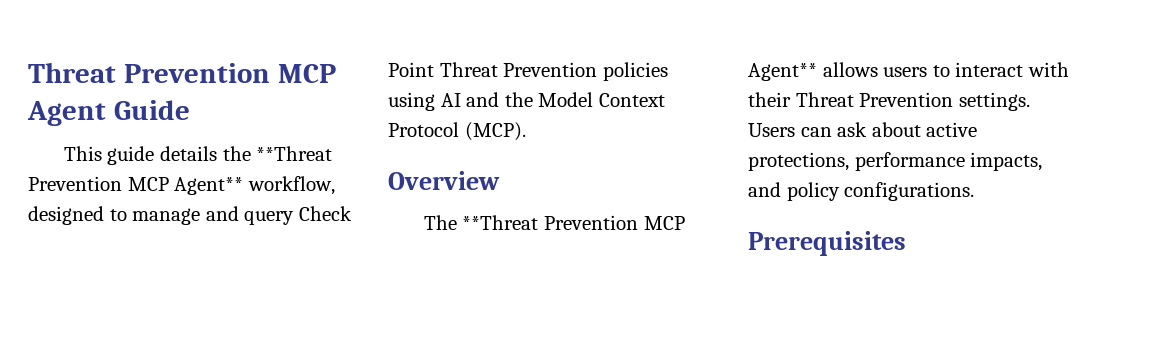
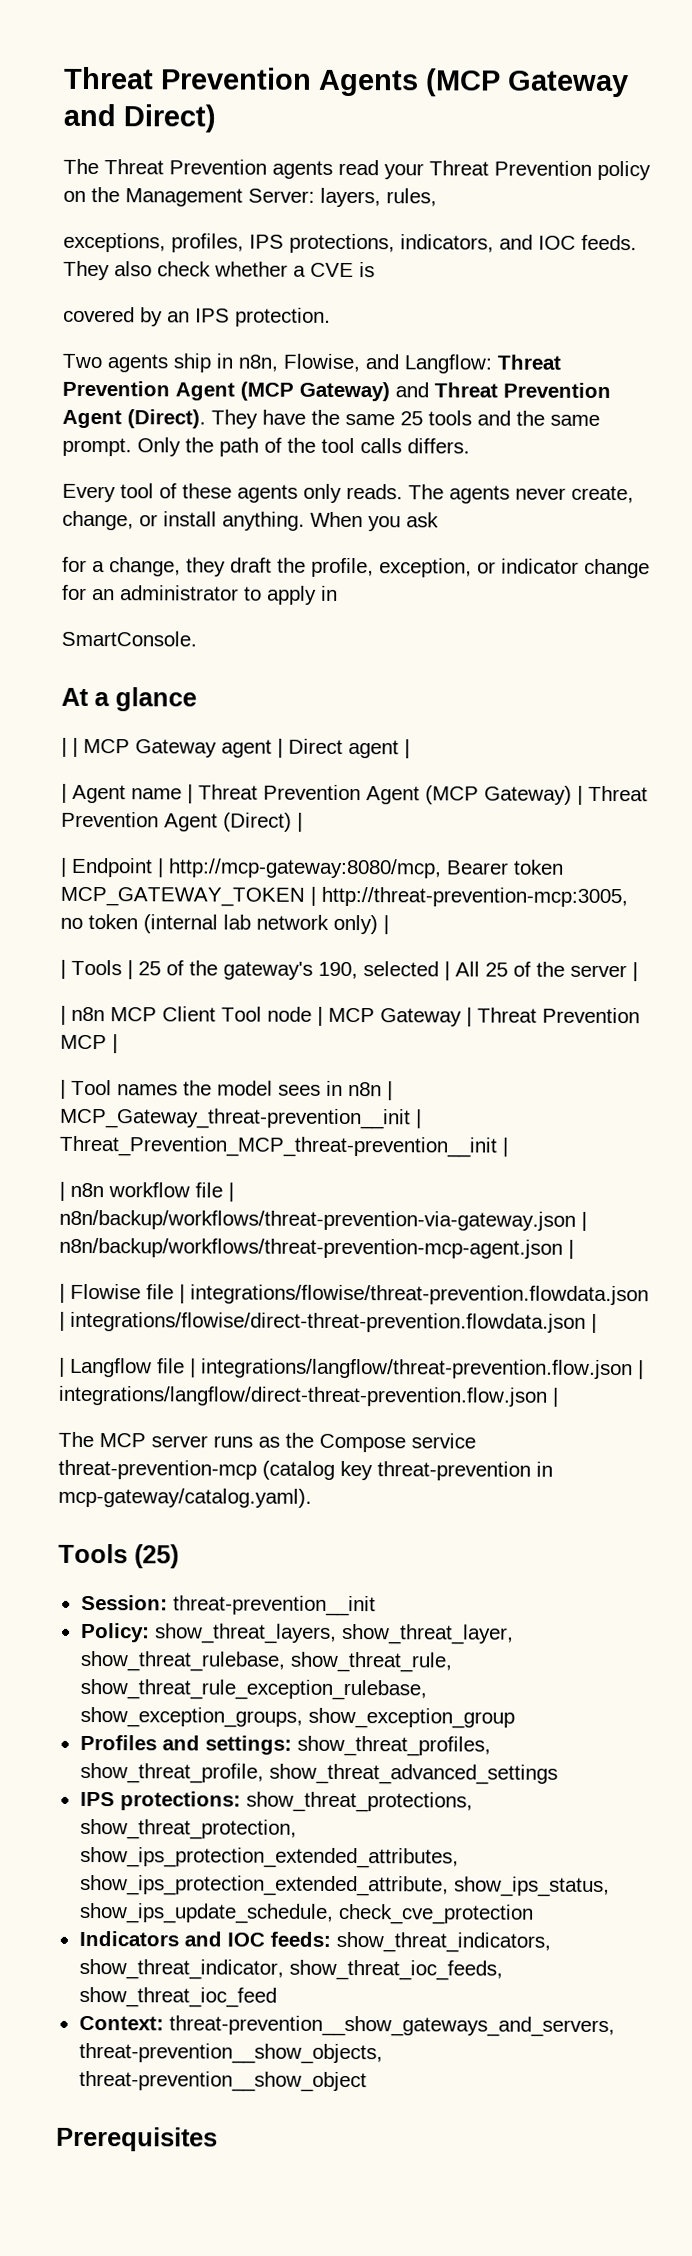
[28,62,336,83] [27,100,190,126] [63,146,333,165] [28,176,335,195] [28,206,352,225] [388,62,668,81] [388,92,665,111] [388,122,526,141] [388,171,500,190] [423,215,685,230] [748,62,1069,81] [748,92,1030,111] [748,122,978,137] [748,152,1043,171] [748,182,975,201] Threat Prevention MCP Agent Guide // This guide details the **Threat Prevention MCP Agent** workflow, designed to manage and query Check Point Threat Prevention policies using AI and the Model Context Protocol (MCP). // Overview // The **Threat Prevention MCP Agent** allows users to interact with their Threat Prevention settings. Users can ask about active protections, performance impacts, and policy configurations. -> [63,66,629,98] [63,103,216,133] [63,158,651,181] [63,187,437,208] [63,232,637,254] [63,260,375,281] [63,306,331,327] [62,353,561,374] [62,380,611,402] [62,409,600,429] [62,437,470,457] [62,483,634,504] [62,510,439,532] [62,556,650,579] [62,584,338,605] [61,630,197,647] [61,687,197,712] [61,737,410,759] [61,783,648,805] [61,811,303,832] [60,857,564,879] [60,886,628,908] [60,914,389,935] [60,959,638,982] [60,1005,640,1027] [60,1034,118,1054] [60,1079,393,1101] [59,1107,422,1130] [59,1135,508,1158] [59,1181,234,1202] [59,1209,587,1231] [59,1237,574,1259] [59,1283,649,1306] [59,1311,597,1333] [59,1357,644,1380] [58,1385,559,1407] [58,1431,476,1453] [58,1459,553,1481] [58,1487,312,1508] [58,1543,179,1569] [80,1594,376,1617] [80,1622,514,1645] [79,1650,452,1673] [79,1678,427,1701] [79,1706,515,1729] [79,1734,491,1757] [79,1762,558,1785] [79,1791,473,1813] [79,1818,297,1840] [79,1846,459,1869] [79,1874,610,1898] [78,1902,534,1925] [78,1930,551,1953] [78,1958,503,1981] [78,1986,277,2008] [78,2015,615,2038] [78,2042,383,2065] [78,2070,367,2093] Threat Prevention Agents (MCP Gateway and Direct) // The Threat Prevention agents read your Threat Prevention policy on the Management Server: layers, rules, // exceptions, profiles, IPS protections, indicators, and IOC feeds. They also check whether a CVE is // covered by an IPS protection. // Two agents ship in n8n, Flowise, and Langflow: Threat Prevention Agent (MCP Gateway) and Threat Prevention Agent (Direct). They have the same 25 tools and the same prompt. Only the path of the tool calls differs. // Every tool of these agents only reads. The agents never create, change, or install anything. When you ask // for a change, they draft the profile, exception, or indicator change for an administrator to apply in // SmartConsole. // At a glance // | | MCP Gateway agent | Direct agent | // | Agent name | Threat Prevention Agent (MCP Gateway) | Threat Prevention Agent (Direct) | // | Endpoint | http://mcp-gateway:8080/mcp, Bearer token MCP_GATEWAY_TOKEN | http://threat-prevention-mcp:3005, no token (internal lab network only) | // | Tools | 25 of the gateway's 190, selected | All 25 of the server | // | n8n MCP Client Tool node | MCP Gateway | Threat Prevention MCP | // | Tool names the model sees in n8n | MCP_Gateway_threat-prevention__init | Threat_Prevention_MCP_threat-prevention__init | // | n8n workflow file | n8n/backup/workflows/threat-prevention-via-gateway.json | n8n/backup/workflows/threat-prevention-mcp-agent.json | // | Flowise file | integrations/flowise/threat-prevention.flowdata.json | integrations/flowise/direct-threat-prevention.flowdata.json | // | Langflow file | integrations/langflow/threat-prevention.flow.json | integrations/langflow/direct-threat-prevention.flow.json | // The MCP server runs as the Compose service threat-prevention-mcp (catalog key threat-prevention in mcp-gateway/catalog.yaml). // Tools (25) // Session: threat-prevention__init // Policy: show_threat_layers, show_threat_layer, show_threat_rulebase, show_threat_rule, show_threat_rule_exception_rulebase, show_exception_groups, show_exception_group // Profiles and settings: show_threat_profiles, show_threat_profile, show_threat_advanced_settings // IPS protections: show_threat_protections, show_threat_protection, show_ips_protection_extended_attributes, show_ips_protection_extended_attribute, show_ips_status, show_ips_update_schedule, check_cve_protection // Indicators and IOC feeds: show_threat_indicators, show_threat_indicator, show_threat_ioc_feeds, show_threat_ioc_feed // Context: threat-prevention__show_gateways_and_servers, threat-prevention__show_objects, threat-prevention__show_object

